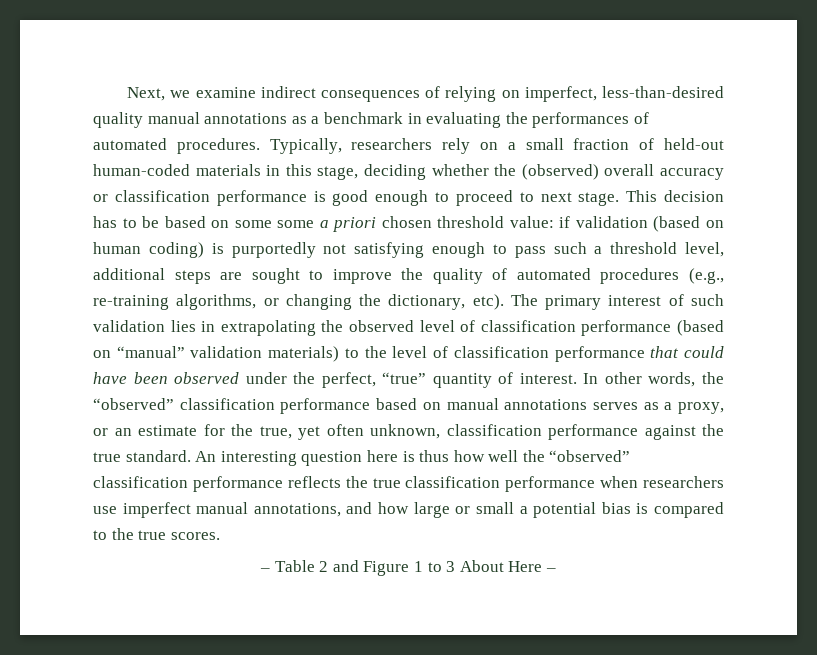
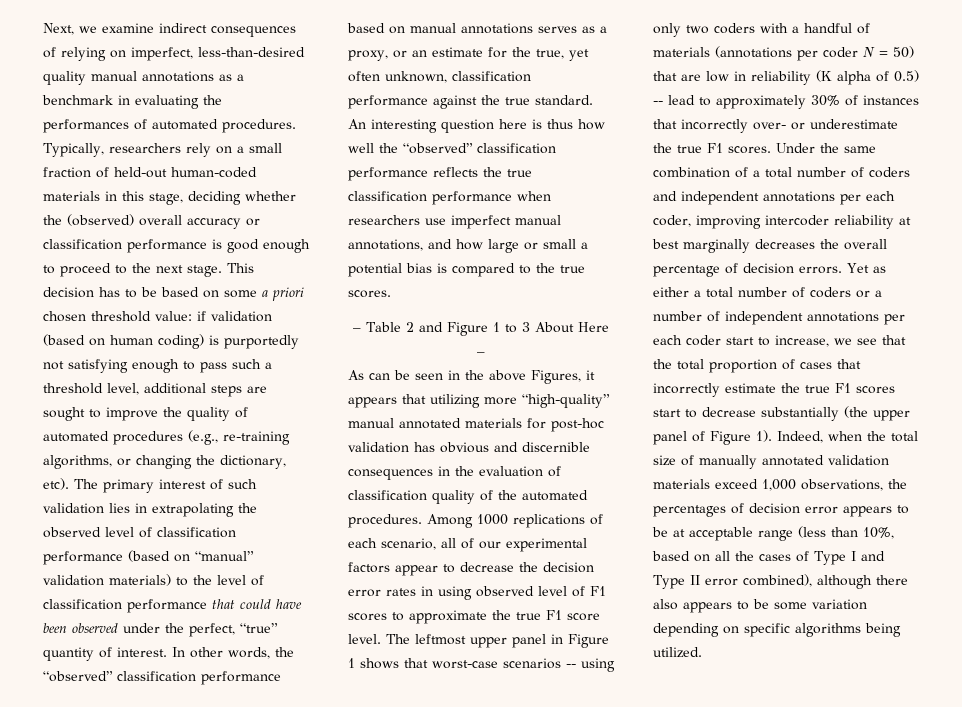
(534, 197) none -> [132,263,151,273] the
[277,220,315,228] some -> (257, 294) none
(556, 570) none -> [348,370,595,384] [348,394,610,408] [348,418,604,432] [348,442,590,453] [348,466,561,480] [348,490,588,504] [348,514,603,528] [348,538,587,552] [348,562,594,576] [348,586,606,600] [348,610,600,624] [348,634,609,648] [348,658,615,672] [653,23,870,37] [653,46,914,61] [653,70,919,85] [653,95,919,109] [653,119,898,133] [653,143,876,154] [653,167,910,178] [653,191,895,205] [653,215,911,229] [652,239,887,253] [653,263,886,277] [653,287,882,298] [653,311,905,325] [653,335,906,347] [653,359,861,373] [653,383,895,397] [653,406,910,421] [653,430,918,445] [653,455,889,469] [653,479,907,491] [653,503,909,517] [652,526,894,541] [652,551,885,565] [653,574,908,589] [653,599,867,613] [653,623,901,637] [653,647,702,658] // As can be seen in the above Figures, it appears that utilizing more “high-quality” manual annotated materials for post-hoc validation has obvious and discernible consequences in the evaluation of classification quality of the automated procedures. Among 1000 replications of each scenario, all of our experimental factors appear to decrease the decision error rates in using observed level of F1 scores to approximate the true F1 score level. The leftmost upper panel in Figure 1 shows that worst-case scenarios -- using only two coders with a handful of materials (annotations per coder N = 50) that are low in reliability (K alpha of 0.5) -- lead to approximately 30% of instances that incorrectly over- or underestimate the true F1 scores. Under the same combination of a total number of coders and independent annotations per each coder, improving intercoder reliability at best marginally decreases the overall percentage of decision errors. Yet as either a total number of coders or a number of independent annotations per each coder start to increase, we see that the total proportion of cases that incorrectly estimate the true F1 scores start to decrease substantially (the upper panel of Figure 1). Indeed, when the total size of manually annotated validation materials exceed 1,000 observations, the percentages of decision error appears to be at acceptable range (less than 10%, based on all the cases of Type I and Type II error combined), although there also appears to be some variation depending on specific algorithms being utilized.

